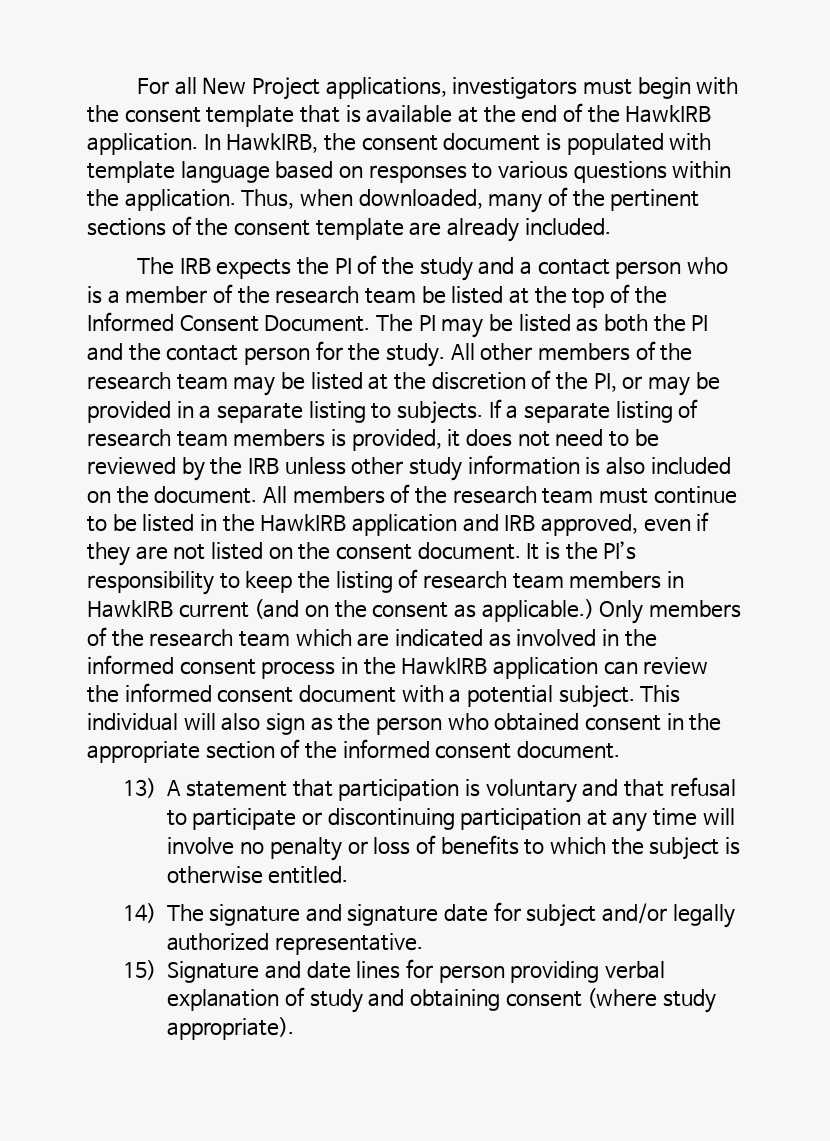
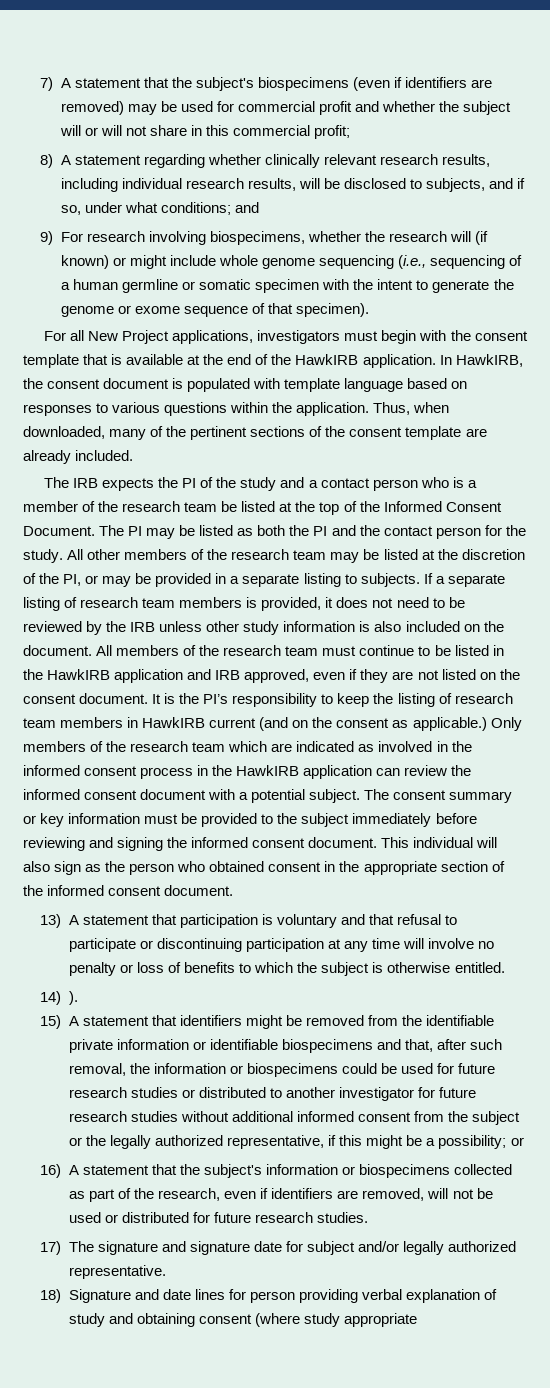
(136, 86) none -> [40,77,493,91] [60,101,512,115] [59,125,351,139] [40,154,491,168] [60,178,526,192] [60,202,260,215] [40,231,489,245] [60,255,523,269] [60,279,514,293] [60,303,370,317] 7) A statement that the subject's biospecimens (even if identifiers are removed) may be used for commercial profit and whether the subject will or will not share in this commercial profit; // 8) A statement regarding whether clinically relevant research results, including individual research results, will be disclosed to subjects, and if so, under what conditions; and // 9) For research involving biospecimens, whether the research will (if known) or might include whole genome sequencing (i.e., sequencing of a human germline or somatic specimen with the intent to generate the genome or exome sequence of that specimen). //
(635, 696) none -> [364,789,513,803] [23,813,477,827] [23,837,378,851] The consent summary or key information must be provided to the subject immediately before reviewing and signing the informed consent document.
(157, 913) none -> [68,991,78,1005] [40,1015,495,1029] [68,1039,503,1053] [68,1063,496,1077] [68,1087,477,1101] [68,1111,521,1125] [68,1135,524,1149] [40,1164,513,1178] [68,1188,493,1202] [68,1212,369,1223] [40,1241,62,1255] ). // 15) A statement that identifiers might be removed from the identifiable private information or identifiable biospecimens and that, after such removal, the information or biospecimens could be used for future research studies or distributed to another investigator for future research studies without additional informed consent from the subject or the legally authorized representative, if this might be a possibility; or // 16) A statement that the subject's information or biospecimens collected as part of the research, even if identifiers are removed, will not be used or distributed for future research studies. // 17)
[123,960,157,980] 15) -> [40,1289,62,1303] 18)
[166,1017,295,1040] appropriate). -> [344,1313,418,1327] appropriate

